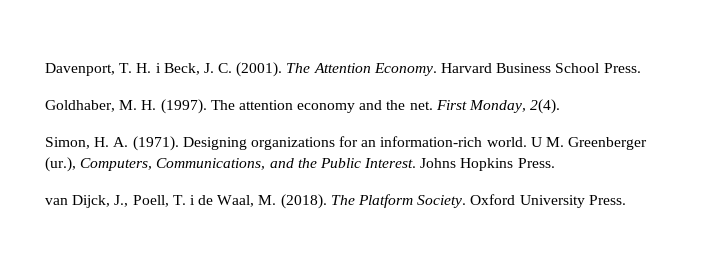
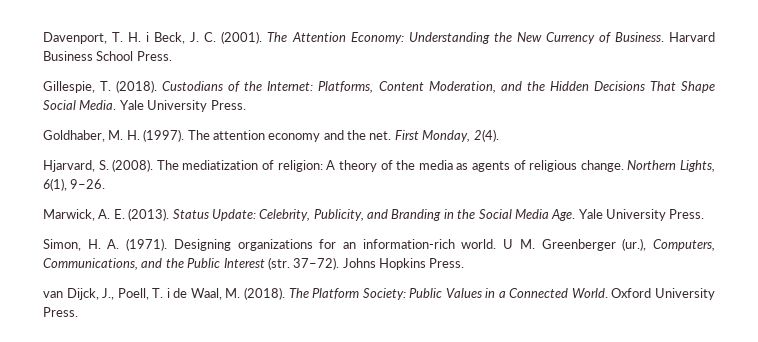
[373,63,600,76] Economy. Harvard Business School -> [350,32,715,44] [43,51,172,61] [43,80,716,93] [43,100,208,112] Economy: Understanding the New Currency of Business. Harvard Business School Press. // Gillespie, T. (2018). Custodians of the Internet: Platforms, Content Moderation, and the Hidden Decisions That Shape Social Media. Yale University
(561, 106) none -> [43,159,715,172] [43,178,106,191] [43,208,705,221] // Hjarvard, S. (2008). The mediatization of religion: A theory of the media as agents of religious change. Northern Lights, 6(1), 9–26. // Marwick, A. E. (2013). Status Update: Celebrity, Publicity, and Branding in the Social Media Age. Yale University Press.
[364,158,417,168] Interest. -> [223,257,340,270] Interest (str. 37–72).
[417,195,467,208] Society. -> [362,288,608,300] Society: Public Values in a Connected World.

